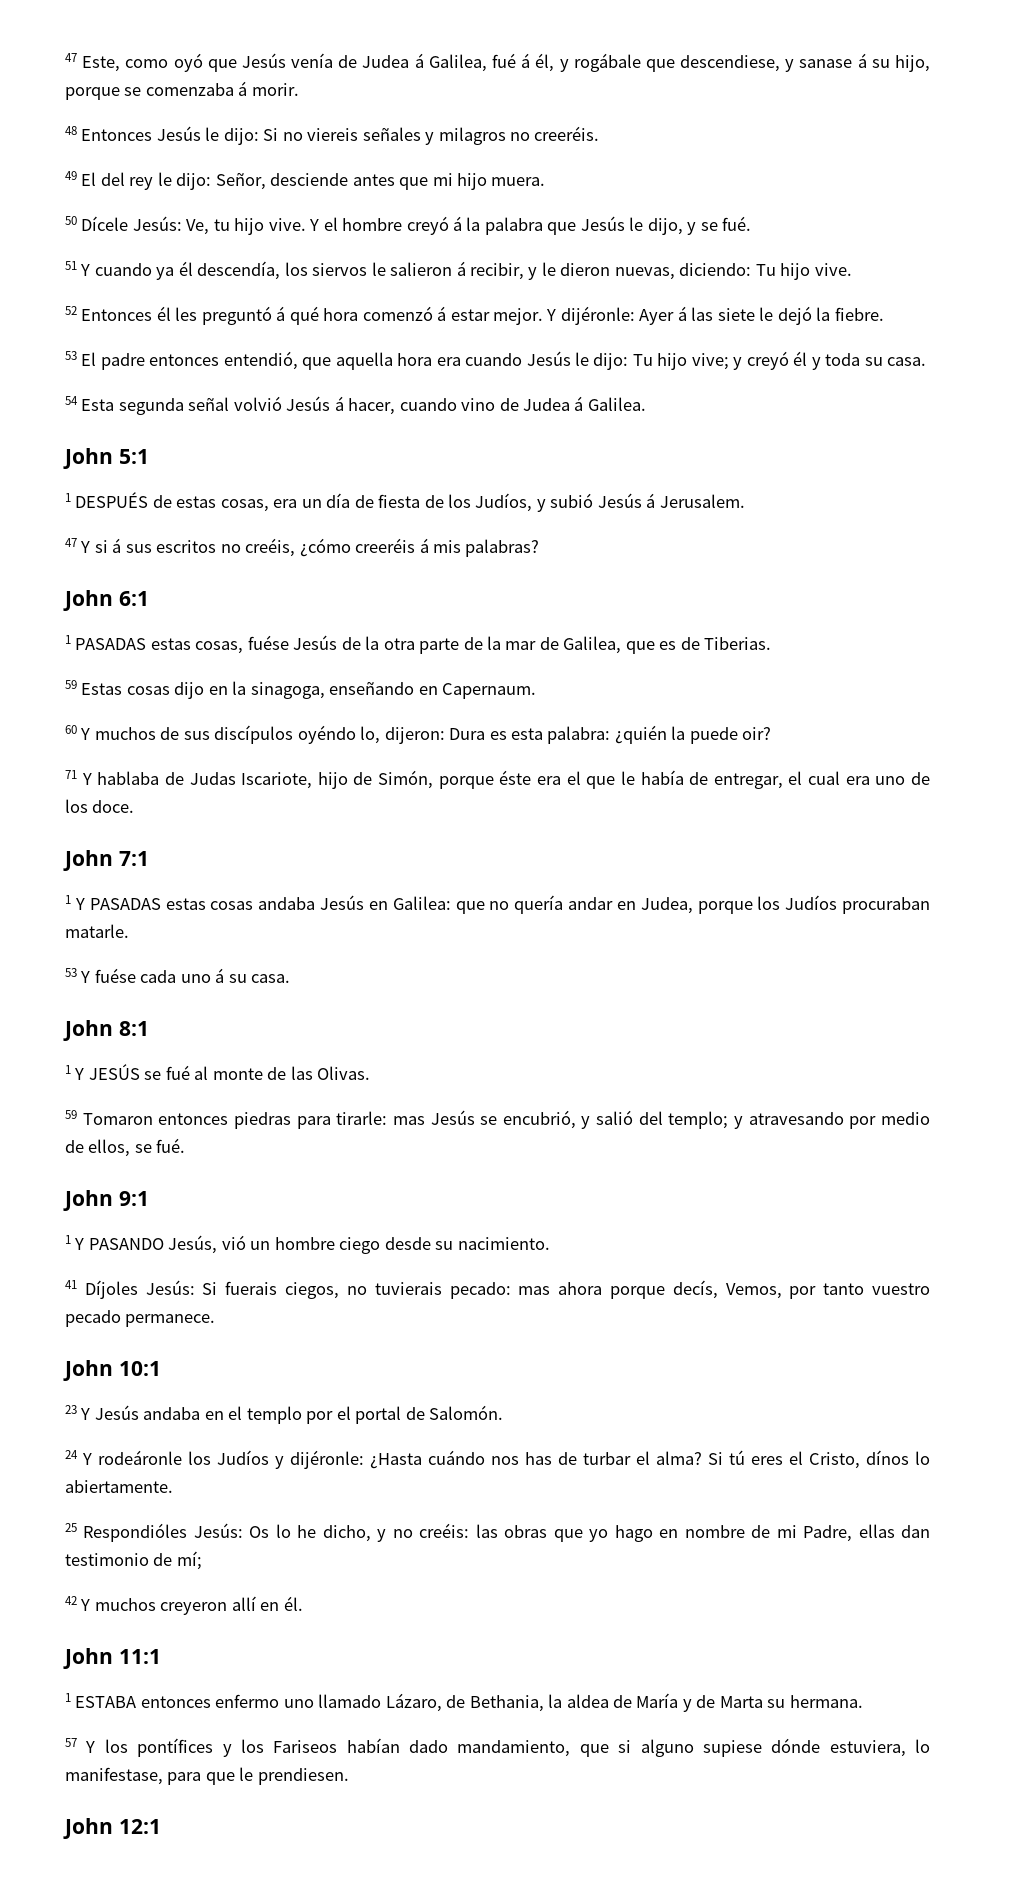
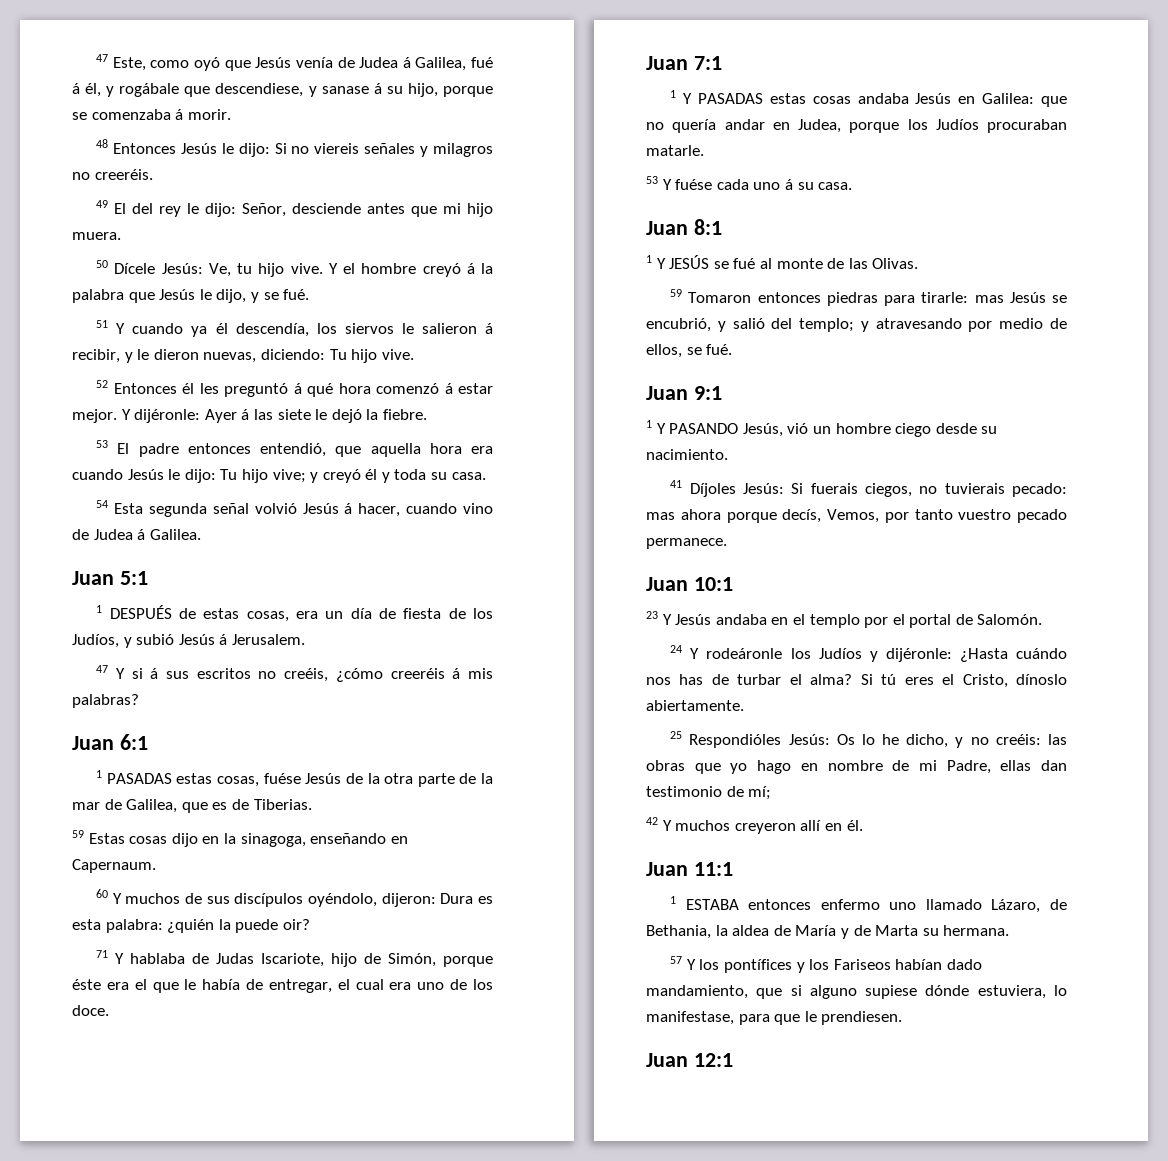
[63,448,113,469] John -> [72,571,114,585] Juan
[63,590,113,611] John -> [72,736,114,750] Juan
[297,725,381,744] oyéndo lo, -> [308,893,378,907] oyéndolo,
[63,850,113,871] John -> [646,56,688,70] Juan
[63,1020,113,1041] John -> [646,221,688,235] Juan
[63,1190,113,1211] John -> [646,386,688,400] Juan
[63,1360,113,1381] John -> [646,577,688,591] Juan
[866,1450,930,1465] dínos lo -> [1015,674,1067,685] dínoslo
[63,1648,113,1669] John -> [646,862,688,876] Juan
[63,1818,113,1839] John -> [646,1053,688,1067] Juan

